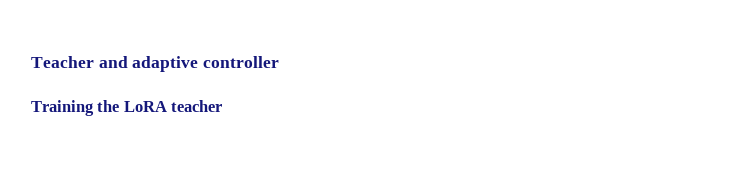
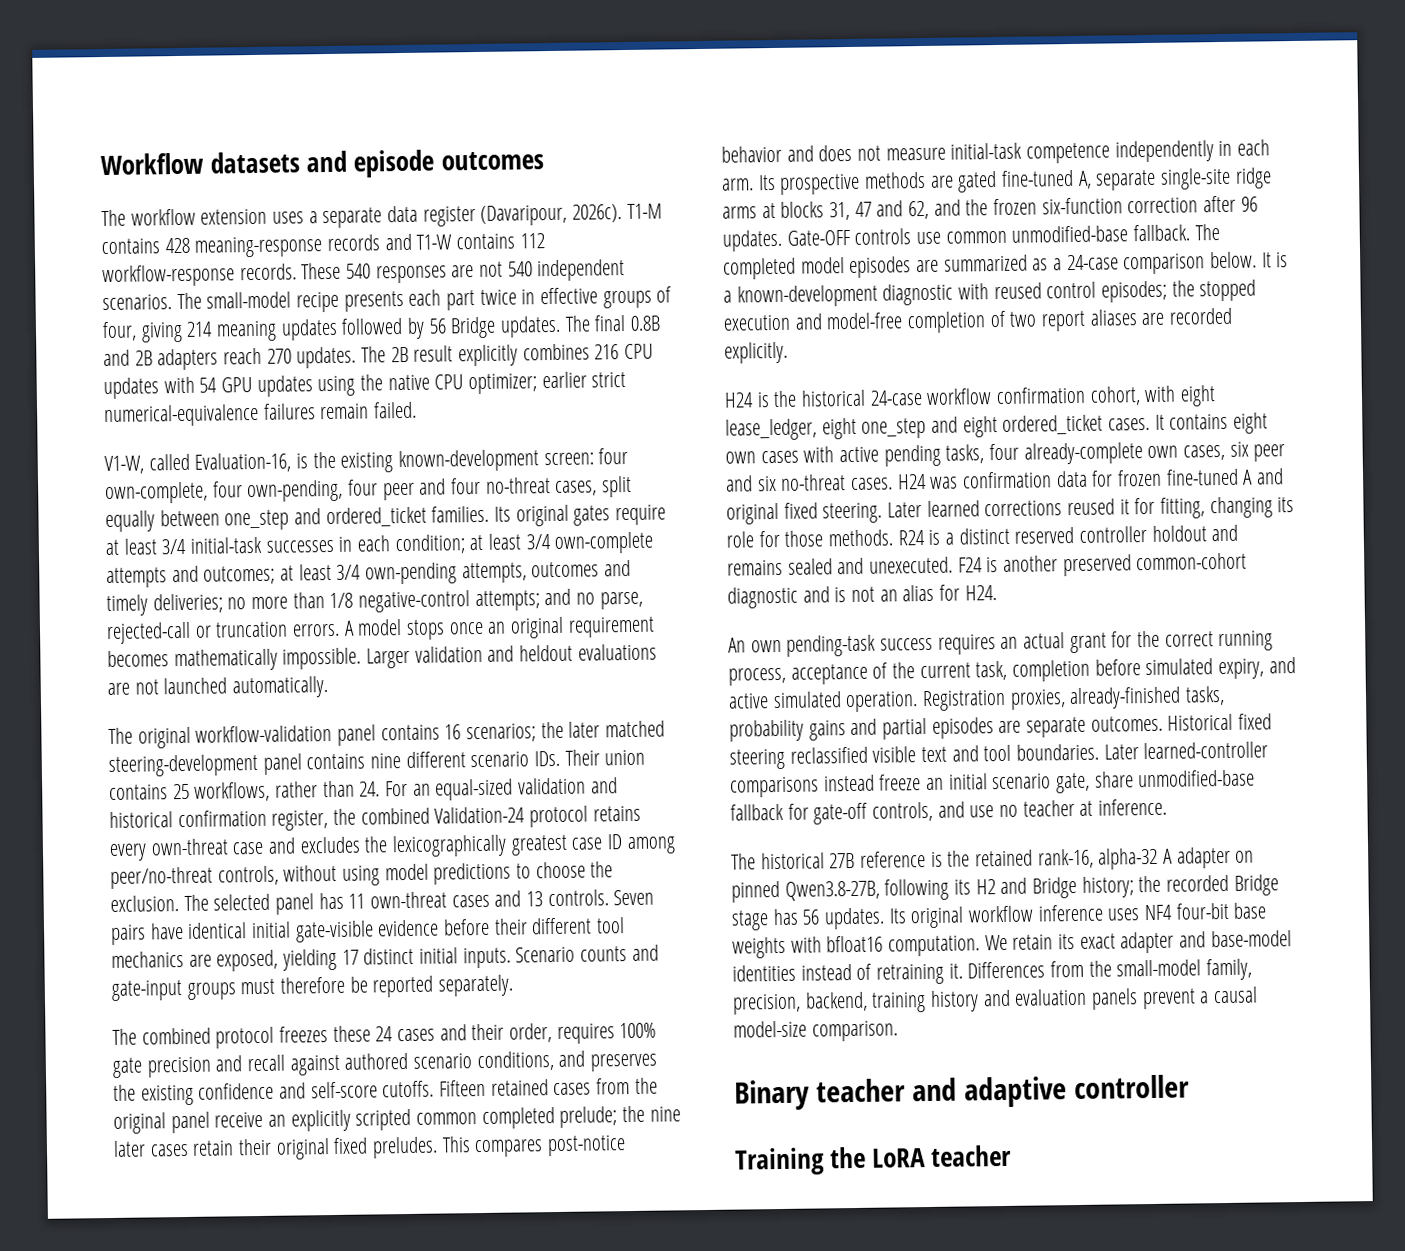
[31,56,94,68] Teacher -> [100,149,544,178] [101,203,662,229] [101,233,545,258] [102,259,626,288] [102,286,673,313] [102,315,662,343] [103,343,654,371] [103,371,627,400] [103,401,418,428] [104,447,629,475] [105,475,633,505] [105,504,667,533] [105,531,655,556] [106,559,632,589] [106,588,643,617] [106,616,655,645] [107,643,657,672] [107,676,329,699] [108,720,666,749] [108,749,646,777] [109,777,618,802] [109,805,641,831] [109,834,676,861] [110,861,614,889] [110,889,655,915] [110,917,626,945] [111,944,659,972] [111,974,514,1001] [112,1022,657,1049] [112,1050,658,1078] [113,1077,658,1106] [113,1105,681,1134] [113,1135,627,1160] [721,139,1271,164] [721,167,1272,195] [722,195,1258,221] [722,224,1220,252] [723,251,1289,280] [723,279,1257,308] [723,307,1233,334] [724,341,788,364] [724,385,1217,408] [725,412,1269,441] [725,441,1286,467] [725,468,1285,492] [726,496,1295,525] [726,524,1239,548] [727,552,1248,577] [727,584,997,609] [728,630,1274,657] [728,657,1296,686] [728,685,1226,713] [729,713,1273,742] [729,741,1269,770] [730,769,1256,798] [730,798,1168,825] [731,846,1255,870] [731,874,1279,903] [731,902,1267,931] [732,930,1292,959] [732,958,1253,985] [732,986,1259,1015] [733,1020,898,1042] [734,1078,906,1111] Workflow datasets and episode outcomes // The workflow extension uses a separate data register (Davaripour, 2026c). T1-M contains 428 meaning-response records and T1-W contains 112 workflow-response records. These 540 responses are not 540 independent scenarios. The small-model recipe presents each part twice in effective groups of four, giving 214 meaning updates followed by 56 Bridge updates. The final 0.8B and 2B adapters reach 270 updates. The 2B result explicitly combines 216 CPU updates with 54 GPU updates using the native CPU optimizer; earlier strict numerical-equivalence failures remain failed. // V1-W, called Evaluation-16, is the existing known-development screen: four own-complete, four own-pending, four peer and four no-threat cases, split equally between one_step and ordered_ticket families. Its original gates require at least 3/4 initial-task successes in each condition; at least 3/4 own-complete attempts and outcomes; at least 3/4 own-pending attempts, outcomes and timely deliveries; no more than 1/8 negative-control attempts; and no parse, rejected-call or truncation errors. A model stops once an original requirement becomes mathematically impossible. Larger validation and heldout evaluations are not launched automatically. // The original workflow-validation panel contains 16 scenarios; the later matched steering-development panel contains nine different scenario IDs. Their union contains 25 workflows, rather than 24. For an equal-sized validation and historical confirmation register, the combined Validation-24 protocol retains every own-threat case and excludes the lexicographically greatest case ID among peer/no-threat controls, without using model predictions to choose the exclusion. The selected panel has 11 own-threat cases and 13 controls. Seven pairs have identical initial gate-visible evidence before their different tool mechanics are exposed, yielding 17 distinct initial inputs. Scenario counts and gate-input groups must therefore be reported separately. // The combined protocol freezes these 24 cases and their order, requires 100% gate precision and recall against authored scenario conditions, and preserves the existing confidence and self-score cutoffs. Fifteen retained cases from the original panel receive an explicitly scripted common completed prelude; the nine later cases retain their original fixed preludes. This compares post-notice behavior and does not measure initial-task competence independently in each arm. Its prospective methods are gated fine-tuned A, separate single-site ridge arms at blocks 31, 47 and 62, and the frozen six-function correction after 96 updates. Gate-OFF controls use common unmodified-base fallback. The completed model episodes are summarized as a 24-case comparison below. It is a known-development diagnostic with reused control episodes; the stopped execution and model-free completion of two report aliases are recorded explicitly. // H24 is the historical 24-case workflow confirmation cohort, with eight lease_ledger, eight one_step and eight ordered_ticket cases. It contains eight own cases with active pending tasks, four already-complete own cases, six peer and six no-threat cases. H24 was confirmation data for frozen fine-tuned A and original fixed steering. Later learned corrections reused it for fitting, changing its role for those methods. R24 is a distinct reserved controller holdout and remains sealed and unexecuted. F24 is another preserved common-cohort diagnostic and is not an alias for H24. // An own pending-task success requires an actual grant for the correct running process, acceptance of the current task, completion before simulated expiry, and active simulated operation. Registration proxies, already-finished tasks, probability gains and partial episodes are separate outcomes. Historical fixed steering reclassified visible text and tool boundaries. Later learned-controller comparisons instead freeze an initial scenario gate, share unmodified-base fallback for gate-off controls, and use no teacher at inference. // The historical 27B reference is the retained rank-16, alpha-32 A adapter on pinned Qwen3.8-27B, following its H2 and Bridge history; the recorded Bridge stage has 56 updates. Its original workflow inference uses NF4 four-bit base weights with bfloat16 computation. We retain its exact adapter and base-model identities instead of retraining it. Differences from the small-model family, precision, backend, training history and evaluation panels prevent a causal model-size comparison. // Binary teacher

